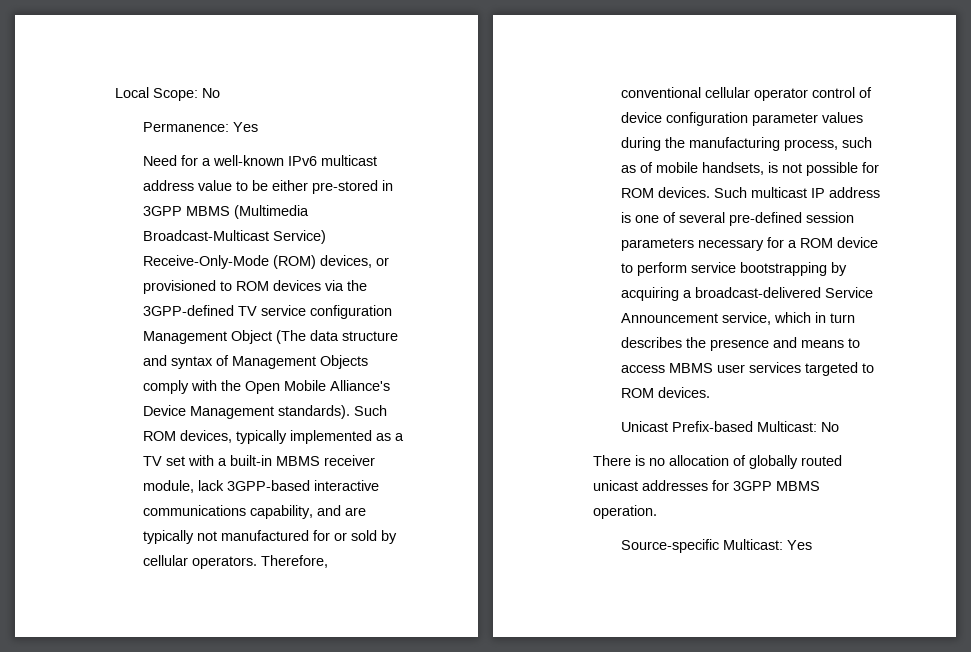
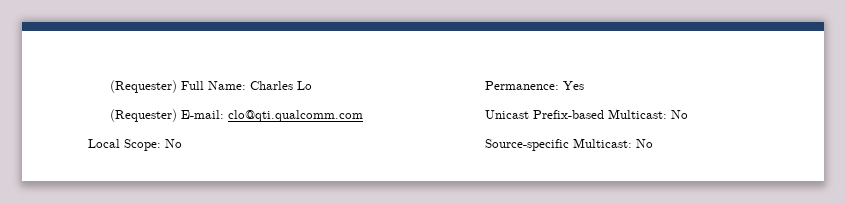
(115, 92) none -> [109,80,312,93] [109,109,363,122] (Requester) Full Name: Charles Lo // (Requester) E-mail: clo@qti.qualcomm.com //
[142,155,377,166] [142,180,393,194] [142,205,309,219] [142,230,326,244] [142,255,389,269] [142,280,367,294] [142,305,392,319] [142,330,398,344] [142,355,368,369] [142,380,390,394] [142,405,387,419] [142,430,404,444] [142,455,375,466] [142,480,379,493] [142,505,366,519] [142,530,397,544] [142,555,328,569] [620,87,872,101] [620,112,863,126] [620,137,872,151] [620,162,879,176] [620,187,880,198] [620,212,854,226] [620,237,878,251] [620,262,847,276] [620,287,873,301] [620,312,855,325] [620,337,860,351] [620,362,874,376] [620,387,710,398] [620,421,839,432] [593,455,843,469] [593,480,821,491] [593,505,658,519] Need for a well-known IPv6 multicast address value to be either pre-stored in 3GPP MBMS (Multimedia Broadcast-Multicast Service) Receive-Only-Mode (ROM) devices, or provisioned to ROM devices via the 3GPP-defined TV service configuration Management Object (The data structure and syntax of Management Objects comply with the Open Mobile Alliance's Device Management standards). Such ROM devices, typically implemented as a TV set with a built-in MBMS receiver module, lack 3GPP-based interactive communications capability, and are typically not manufactured for or sold by cellular operators. Therefore, conventional cellular operator control of device configuration parameter values during the manufacturing process, such as of mobile handsets, is not possible for ROM devices. Such multicast IP address is one of several pre-defined session parameters necessary for a ROM device to perform service bootstrapping by acquiring a broadcast-delivered Service Announcement service, which in turn describes the presence and means to access MBMS user services targeted to ROM devices. // Unicast Prefix-based Multicast: No // There is no allocation of globally routed unicast addresses for 3GPP MBMS operation. -> [484,109,688,119] Unicast Prefix-based Multicast: No
[786,540,812,550] Yes -> [635,139,653,148] No

